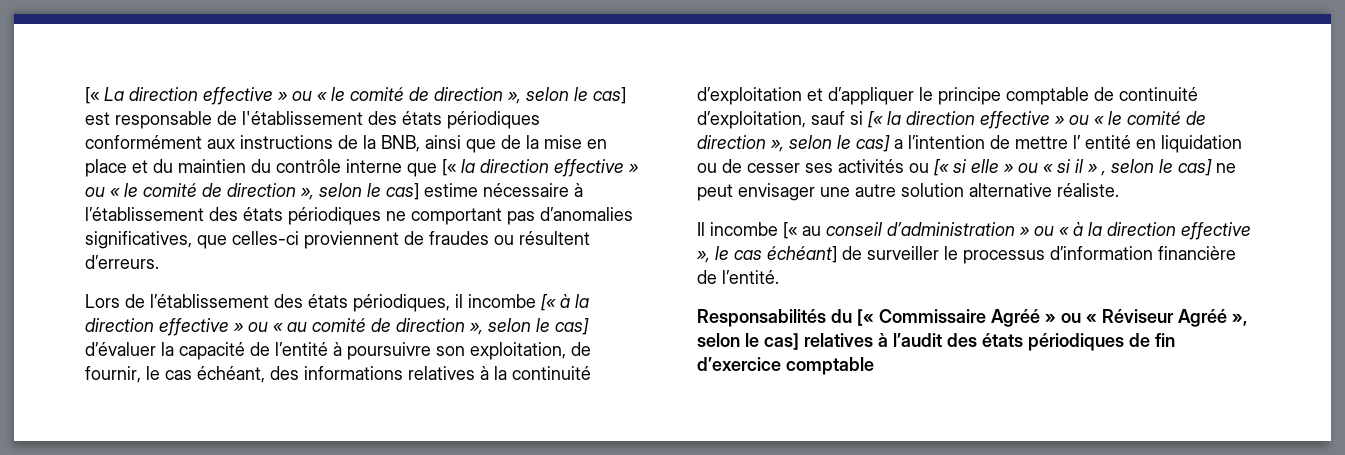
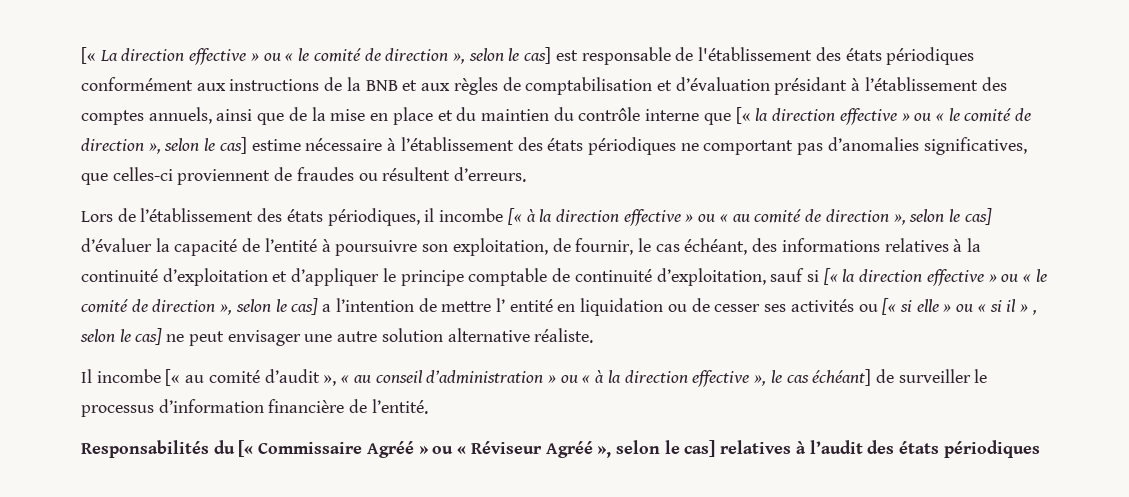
[381,135,420,152] BNB, -> [365,77,1007,95] [81,107,212,125] BNB et aux règles de comptabilisation et d’évaluation présidant à l’établissement des comptes annuels,
(821, 231) none -> [208,369,371,386] comité d’audit », « au
[1129,333,1175,347] [697,357,874,375] de fin d’exercice comptable -> (1040, 449) none

